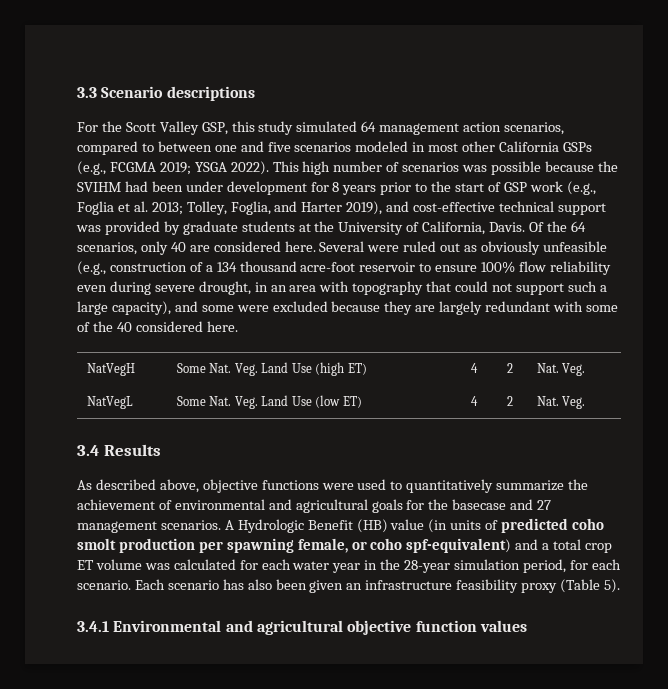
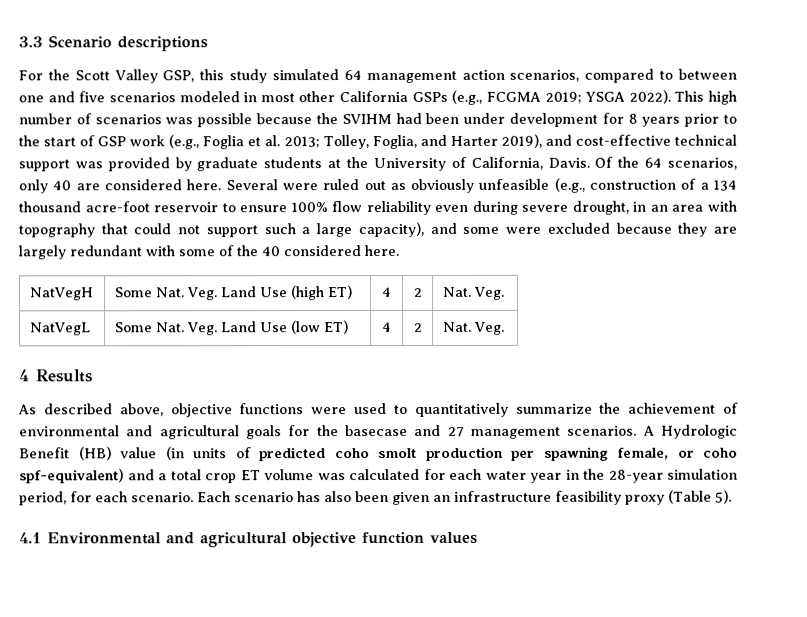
[77,445,99,456] 3.4 -> [19,369,30,382] 4
[77,621,109,632] 3.4.1 -> [19,532,42,544] 4.1

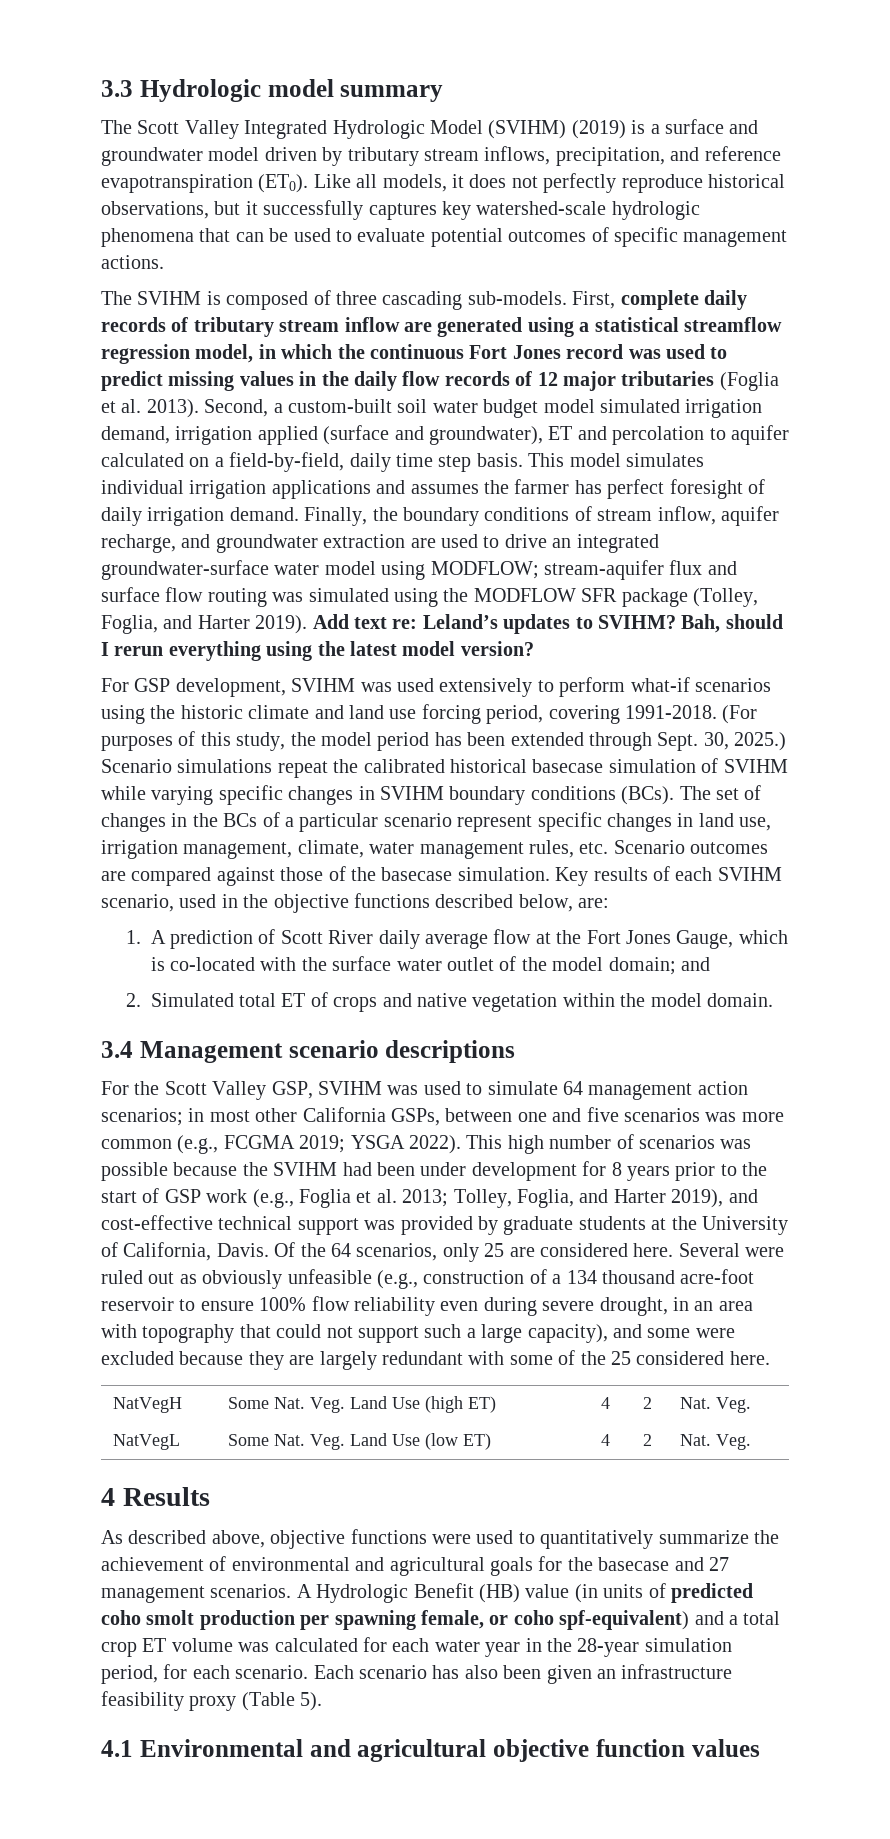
[48,35,112,48] Scenario -> [139,79,444,102] [101,119,759,139] [101,146,781,166] [101,173,785,193] [101,200,700,220] [101,227,788,247] [101,255,164,269] [101,290,747,310] [101,317,782,337] [101,344,728,364] [101,371,779,391] [101,399,763,418] [101,425,789,445] [101,452,704,472] [101,479,765,499] [101,506,779,526] [101,534,659,553] [101,560,737,580] [101,587,758,607] [101,614,783,634] [101,641,534,661] [101,677,771,697] [101,704,758,724] [101,731,787,751] [101,758,788,778] [101,785,762,805] [101,812,772,832] [101,840,769,859] [101,866,782,886] [101,893,610,913] [125,929,788,949] [150,956,711,975] [125,992,774,1012] [101,1040,379,1063] Hydrologic model summary // The Scott Valley Integrated Hydrologic Model (SVIHM) (2019) is a surface and groundwater model driven by tributary stream inflows, precipitation, and reference evapotranspiration (ET0). Like all models, it does not perfectly reproduce historical observations, but it successfully captures key watershed-scale hydrologic phenomena that can be used to evaluate potential outcomes of specific management actions. // The SVIHM is composed of three cascading sub-models. First, complete daily records of tributary stream inflow are generated using a statistical streamflow regression model, in which the continuous Fort Jones record was used to predict missing values in the daily flow records of 12 major tributaries (Foglia et al. 2013). Second, a custom-built soil water budget model simulated irrigation demand, irrigation applied (surface and groundwater), ET and percolation to aquifer calculated on a field-by-field, daily time step basis. This model simulates individual irrigation applications and assumes the farmer has perfect foresight of daily irrigation demand. Finally, the boundary conditions of stream inflow, aquifer recharge, and groundwater extraction are used to drive an integrated groundwater-surface water model using MODFLOW; stream-aquifer flux and surface flow routing was simulated using the MODFLOW SFR package (Tolley, Foglia, and Harter 2019). Add text re: Leland’s updates to SVIHM? Bah, should I rerun everything using the latest model version? // For GSP development, SVIHM was used extensively to perform what-if scenarios using the historic climate and land use forcing period, covering 1991-2018. (For purposes of this study, the model period has been extended through Sept. 30, 2025.) Scenario simulations repeat the calibrated historical basecase simulation of SVIHM while varying specific changes in SVIHM boundary conditions (BCs). The set of changes in the BCs of a particular scenario represent specific changes in land use, irrigation management, climate, water management rules, etc. Scenario outcomes are compared against those of the basecase simulation. Key results of each SVIHM scenario, used in the objective functions described below, are: // 1. A prediction of Scott River daily average flow at the Fort Jones Gauge, which is co-located with the surface water outlet of the model domain; and // 2. Simulated total ET of crops and native vegetation within the model domain. // 3.4 Management scenario
[199,68,674,84] this study simulated 64 management action scenarios, compared to -> [318,1081,748,1100] [101,1107,440,1126] SVIHM was used to simulate 64 management action scenarios; in most other California GSPs,
[179,90,448,103] modeled in most other California GSPs -> [705,1112,784,1122] [101,1139,172,1149] was more common
[52,180,72,191] 40 -> [484,1243,505,1257] 25
[261,246,280,257] 40 -> [610,1351,631,1365] 25

